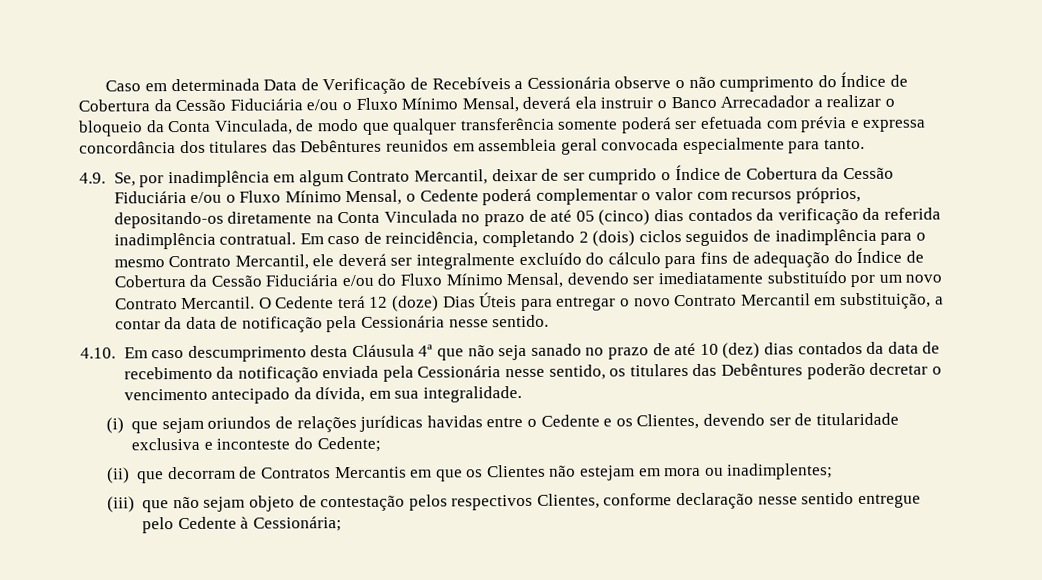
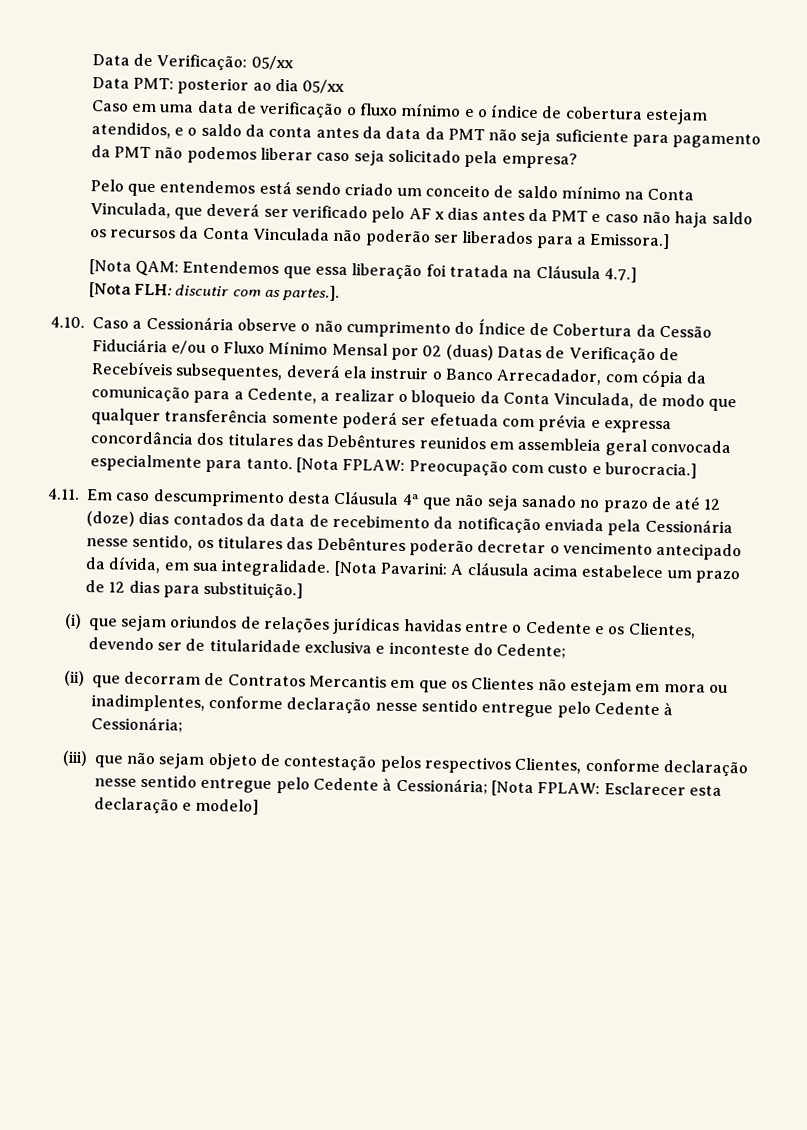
[105,77,511,95] Caso em determinada Data de Verificação de Recebíveis -> [91,53,294,71] [91,77,346,95] [91,100,709,125] [90,122,762,149] [90,145,578,169] [89,179,695,201] [89,202,753,228] [89,226,671,250] [88,259,637,283] [88,282,341,301] [50,316,129,329] Data de Verificação: 05/xx // Data PMT: posterior ao dia 05/xx // Caso em uma data de verificação o fluxo mínimo e o índice de cobertura estejam atendidos, e o saldo da conta antes da data da PMT não seja suficiente para pagamento da PMT não podemos liberar caso seja solicitado pela empresa? // Pelo que entendemos está sendo criado um conceito de saldo mínimo na Conta Vinculada, que deverá ser verificado pelo AF x dias antes da PMT e caso não haja saldo os recursos da Conta Vinculada não poderão ser liberados para a Emissora.] // [Nota QAM: Entendemos que essa liberação foi tratada na Cláusula 4.7.] // [Nota FLH: discutir com as partes.]. // 4.10. Caso
[461,97,519,113] Mensal, -> [331,342,679,363] [91,361,284,382] Mensal por 02 (duas) Datas de Verificação de Recebíveis subsequentes,
[720,95,811,108] Arrecadador -> [496,368,708,388] [91,385,317,404] Arrecadador, com cópia da comunicação para a Cedente,
[79,164,894,188] [113,186,861,206] [113,207,941,229] [113,228,926,250] [113,247,924,270] [113,271,943,289] [114,292,944,312] [114,314,550,333] [80,347,116,359] // 4.9. Se, por inadimplência em algum Contrato Mercantil, deixar de ser cumprido o Índice de Cobertura da Cessão Fiduciária e/ou o Fluxo Mínimo Mensal, o Cedente poderá complementar o valor com recursos próprios, depositando-os diretamente na Conta Vinculada no prazo de até 05 (cinco) dias contados da verificação da referida inadimplência contratual. Em caso de reincidência, completando 2 (dois) ciclos seguidos de inadimplência para o mesmo Contrato Mercantil, ele deverá ser integralmente excluído do cálculo para fins de adequação do Índice de Cobertura da Cessão Fiduciária e/ou do Fluxo Mínimo Mensal, devendo ser imediatamente substituído por um novo Contrato Mercantil. O Cedente terá 12 (doze) Dias Úteis para entregar o novo Contrato Mercantil em substituição, a contar da data de notificação pela Cessionária nesse sentido. // 4.10. -> [295,457,697,479] [47,488,80,500] [Nota FPLAW: Preocupação com custo e burocracia.] // 4.11.
[699,342,761,359] 10 (dez) -> [703,498,722,510] [86,511,135,527] 12 (doze)
(523, 394) none -> [333,560,740,584] [85,580,304,599] [Nota Pavarini: A cláusula acima estabelece um prazo de 12 dias para substituição.]
[727,463,834,480] inadimplentes; -> [90,694,674,718] [90,716,183,733] inadimplentes, conforme declaração nesse sentido entregue pelo Cedente à Cessionária;
(342, 524) none -> [491,780,723,797] [93,797,260,815] [Nota FPLAW: Esclarecer esta declaração e modelo]

